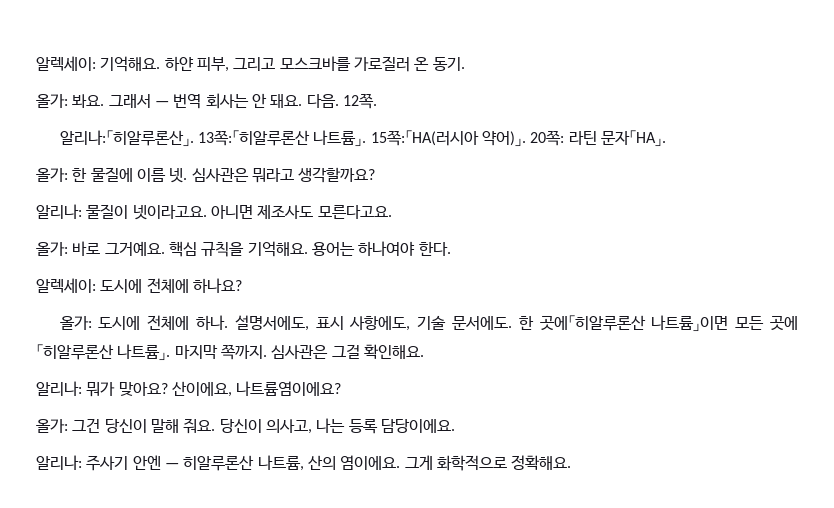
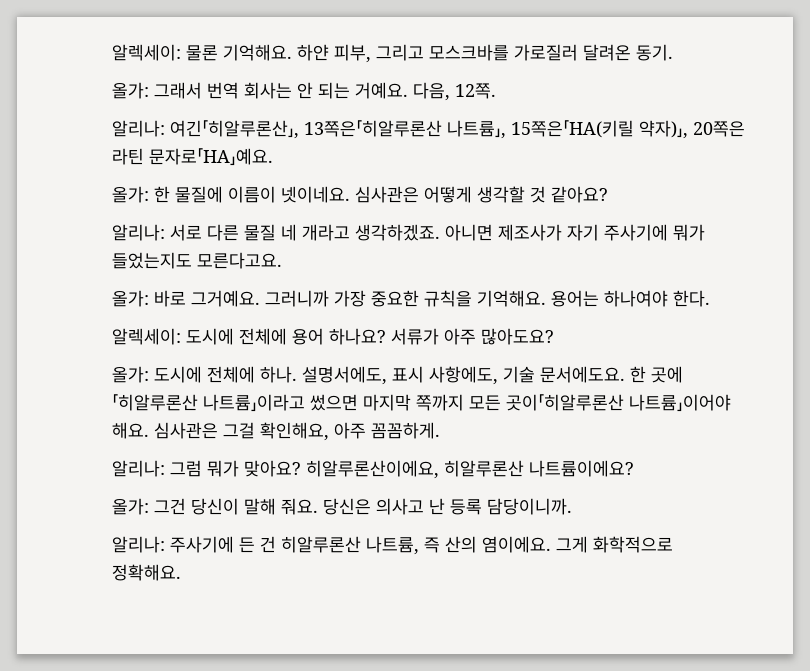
[36,56,96,71] 알렉세이: -> [112,44,218,61] 알렉세이: 물론
[414,57,430,71] 온 -> [583,44,631,61] 달려온
[72,93,339,109] 봐요. 그래서 — 번역 회사는 안 돼요. 다음. -> [154,82,450,101] 그래서 번역 회사는 안 되는 거예요. 다음,
(106, 137) none -> [170,120,202,137] 여긴
[189,130,630,147] . 13쪽:「히알루론산 나트륨」. 15쪽:「HA(러시아 약어)」. 20쪽: 라틴 문자 -> [294,120,745,139] [112,148,197,165] , 13쪽은「히알루론산 나트륨」, 15쪽은「HA(키릴 약자)」, 20쪽은 라틴 문자로
[661,141,666,143] . -> [236,148,273,165] 예요.
[136,167,376,183] [36,204,314,220] 이름 넷. 심사관은 뭐라고 생각할까요? // 알리나: 물질이 넷이라고요. 아니면 제조사도 -> [228,186,608,203] [112,224,705,241] [112,252,192,269] 이름이 넷이네요. 심사관은 어떻게 생각할 것 같아요? // 알리나: 서로 다른 물질 네 개라고 생각하겠죠. 아니면 제조사가 자기 주사기에 뭐가 들었는지도
[168,241,197,257] 핵심 -> [265,290,419,307] 그러니까 가장 중요한
(189, 285) none -> [292,328,324,345] 용어
(242, 285) none -> [391,328,554,345] 서류가 아주 많아도요?
[452,316,513,330] 문서에도. -> [540,366,625,383] 문서에도요.
[700,316,799,331] [36,344,424,361] [36,381,82,396] 이면 모든 곳에「히알루론산 나트륨」. 마지막 쪽까지. 심사관은 그걸 확인해요. // 알리나: -> [257,394,731,412] [112,422,440,441] [112,460,202,477] 이라고 썼으면 마지막 쪽까지 모든 곳이「히알루론산 나트륨」이어야 해요. 심사관은 그걸 확인해요, 아주 꼼꼼하게. // 알리나: 그럼
[171,381,342,397] 산이에요, 나트륨염이에요? -> [306,460,634,479] 히알루론산이에요, 히알루론산 나트륨이에요?
[219,418,455,434] [36,455,179,471] 당신이 의사고, 나는 등록 담당이에요. // 알리나: 주사기 안엔 — -> [323,498,572,515] [112,536,276,553] 당신은 의사고 난 등록 담당이니까. // 알리나: 주사기에 든 건
(304, 463) none -> [424,537,440,553] 즉

